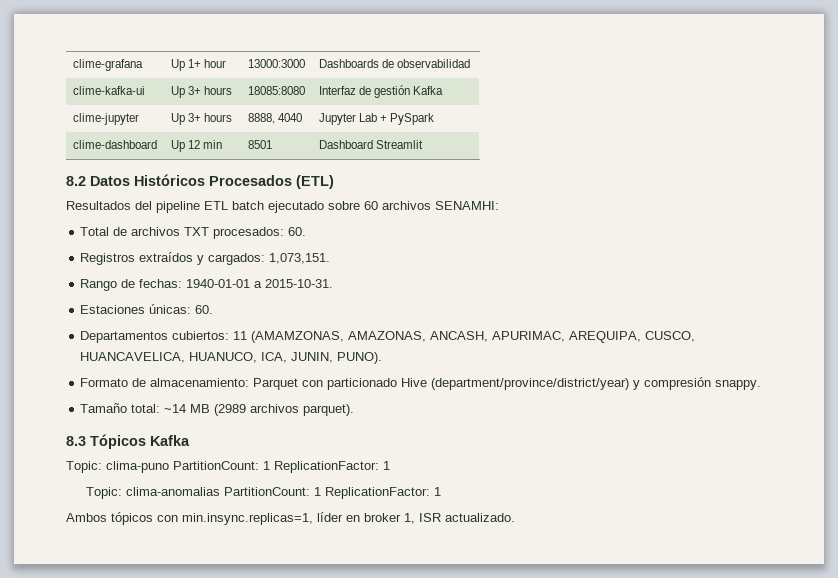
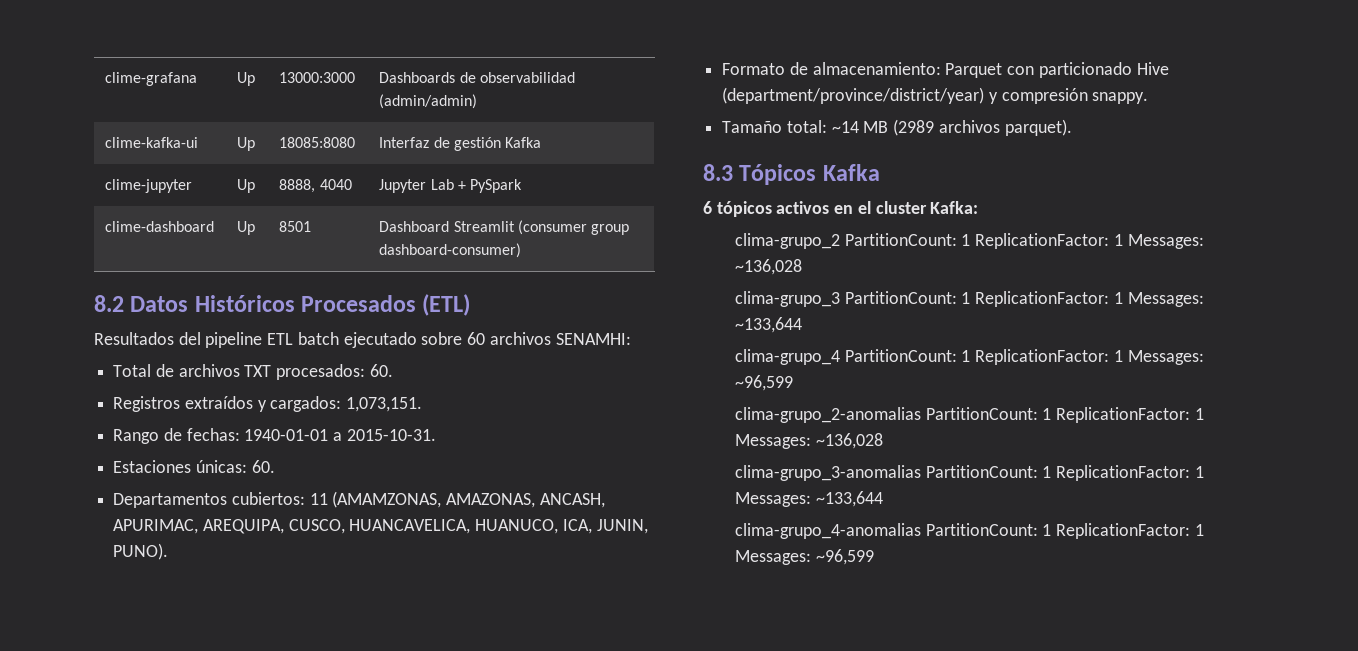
[187,59,226,68] 1+ hour -> (256, 79) none
(470, 63) none -> [379,94,478,109] (admin/admin)
[187,86,232,95] 3+ hours -> (256, 144) none
[187,113,232,122] 3+ hours -> (256, 186) none
[187,140,222,149] 12 min -> (256, 228) none
(423, 144) none -> [518,220,630,235] [379,243,522,258] (consumer group dashboard-consumer)
[66,461,390,473] [86,487,442,499] [66,512,515,525] Topic: clima-puno PartitionCount: 1 ReplicationFactor: 1 // Topic: clima-anomalias PartitionCount: 1 ReplicationFactor: 1 // Ambos tópicos con min.insync.replicas=1, líder en broker 1, ISR actualizado. -> [703,201,979,217] [734,233,1204,249] [734,259,802,275] [734,291,1204,307] [734,317,802,333] [734,349,1204,365] [734,375,793,391] [734,407,1204,423] [734,433,883,449] [734,465,1204,481] [734,491,883,507] [734,523,1204,539] [734,549,874,565] 6 tópicos activos en el cluster Kafka: // clima-grupo_2 PartitionCount: 1 ReplicationFactor: 1 Messages: ~136,028 // clima-grupo_3 PartitionCount: 1 ReplicationFactor: 1 Messages: ~133,644 // clima-grupo_4 PartitionCount: 1 ReplicationFactor: 1 Messages: ~96,599 // clima-grupo_2-anomalias PartitionCount: 1 ReplicationFactor: 1 Messages: ~136,028 // clima-grupo_3-anomalias PartitionCount: 1 ReplicationFactor: 1 Messages: ~133,644 // clima-grupo_4-anomalias PartitionCount: 1 ReplicationFactor: 1 Messages: ~96,599

